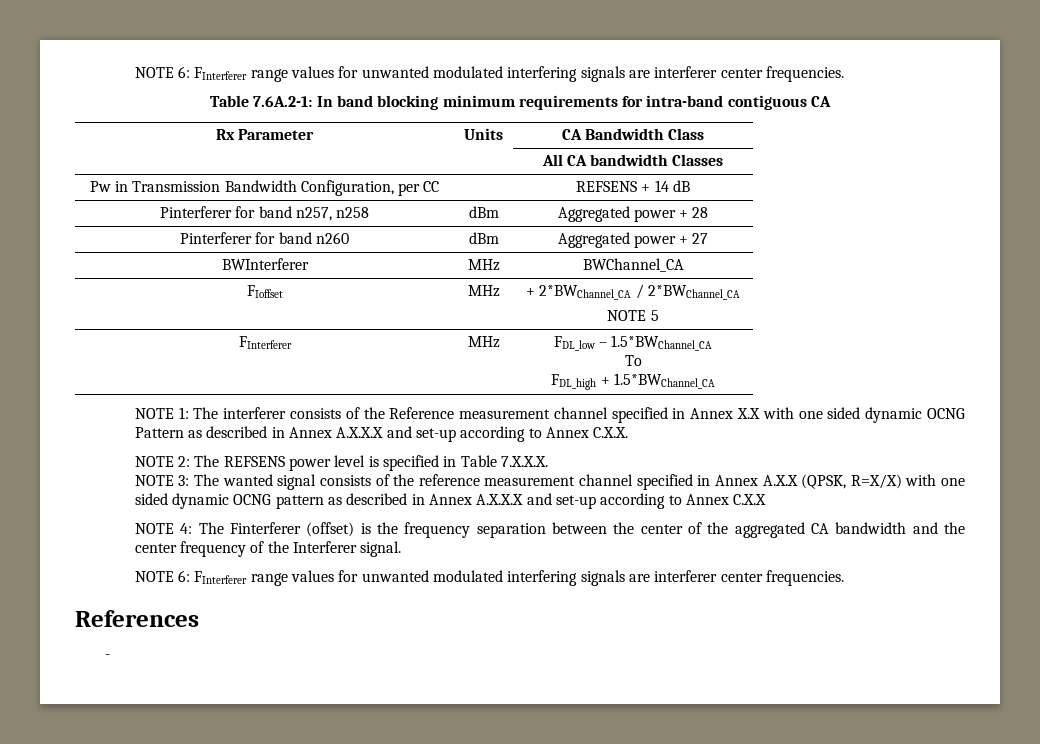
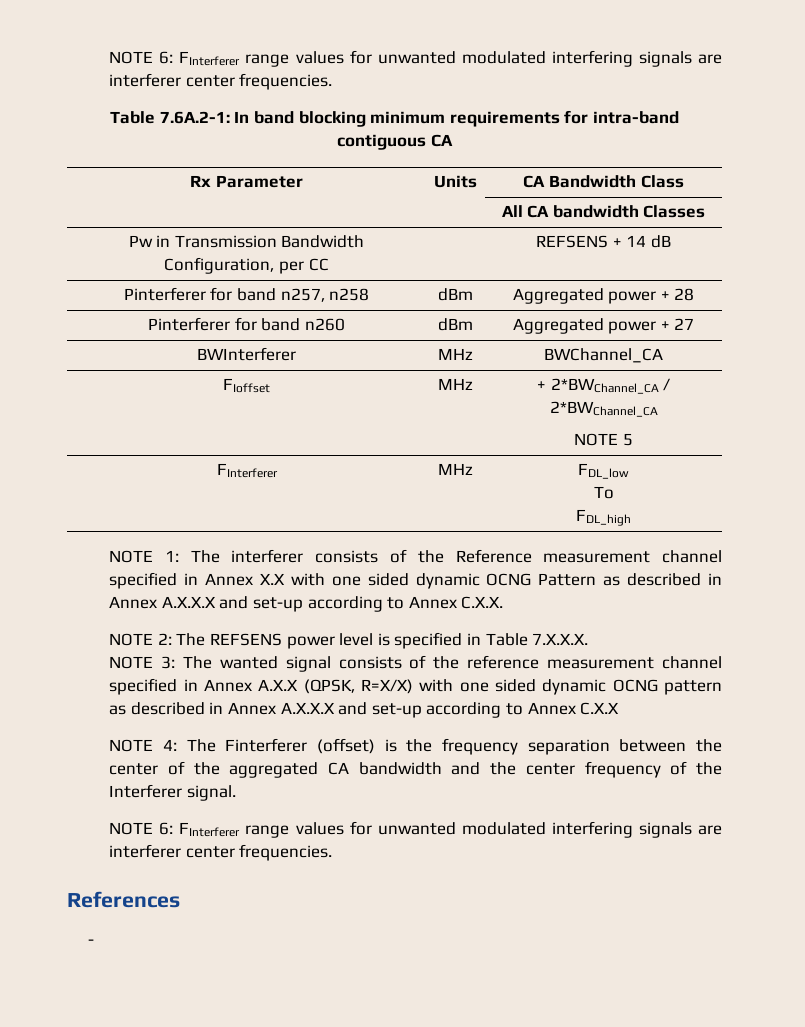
[599,335,713,351] – 1.5*BWChannel_CA -> (629, 471) none
[600,373,715,389] + 1.5*BWChannel_CA -> (631, 517) none

